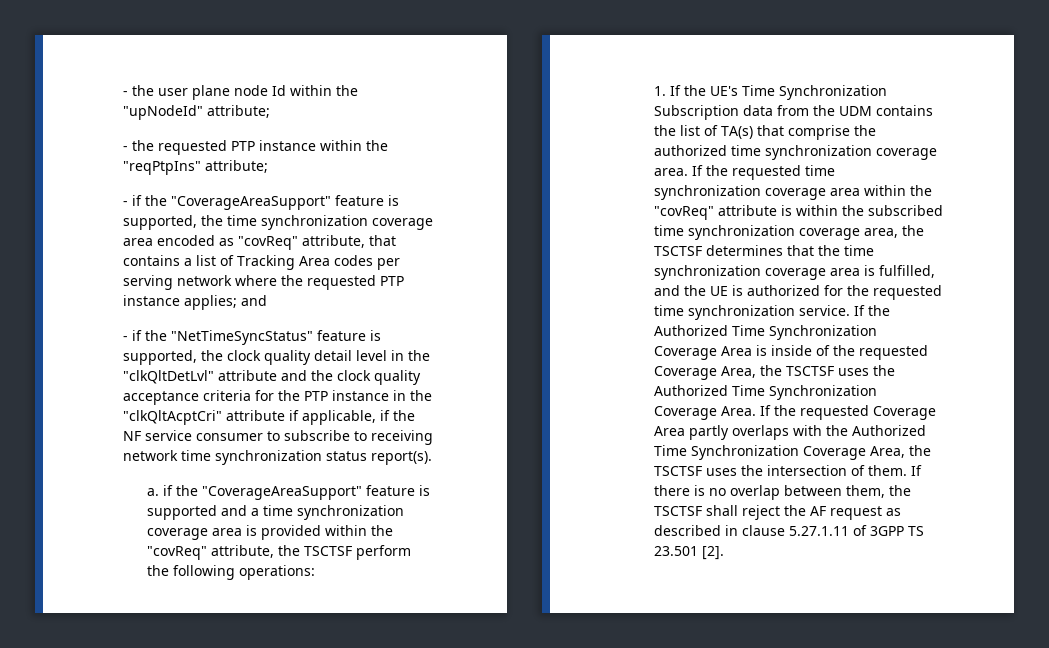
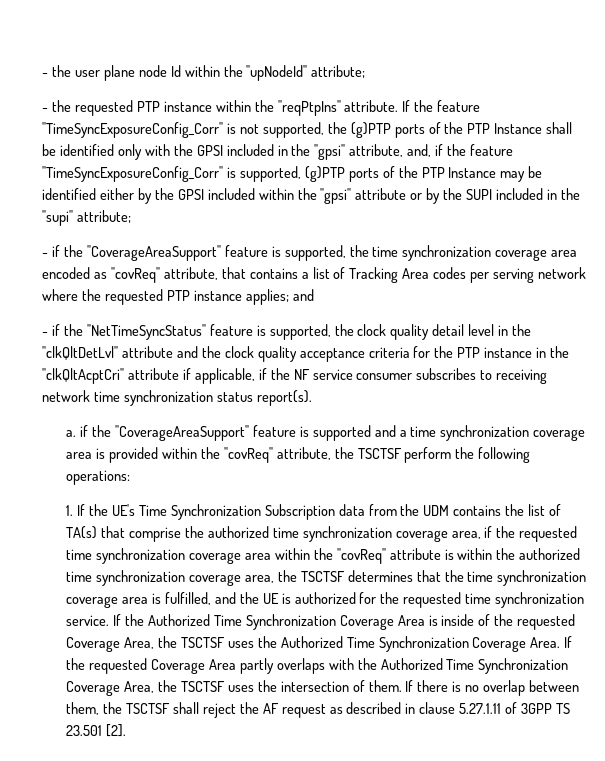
(201, 168) none -> [344,100,481,112] [42,122,573,138] [42,144,513,160] [42,166,543,182] [42,188,580,204] [42,210,74,226] attribute. If the feature "TimeSyncExposureConfig_Corr" is not supported, the (g)PTP ports of the PTP Instance shall be identified only with the GPSI included in the "gpsi" attribute, and, if the feature "TimeSyncExposureConfig_Corr" is supported, (g)PTP ports of the PTP Instance may be identified either by the GPSI included within the "gpsi" attribute or by the SUPI included in the "supi"
[266,430,350,441] to subscribe -> [416,368,477,380] subscribes
[653,165,703,176] area. If -> [451,526,493,539] area, if
[867,205,943,216] subscribed -> [519,548,581,560] authorized

